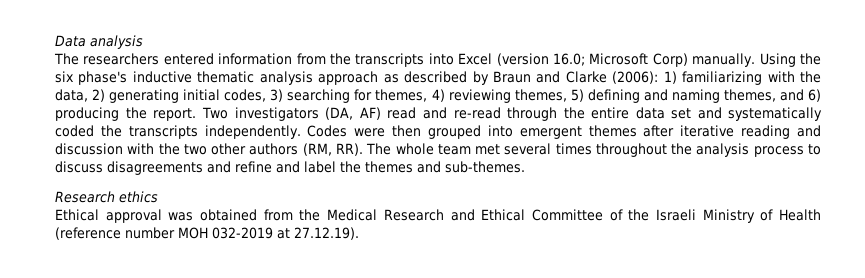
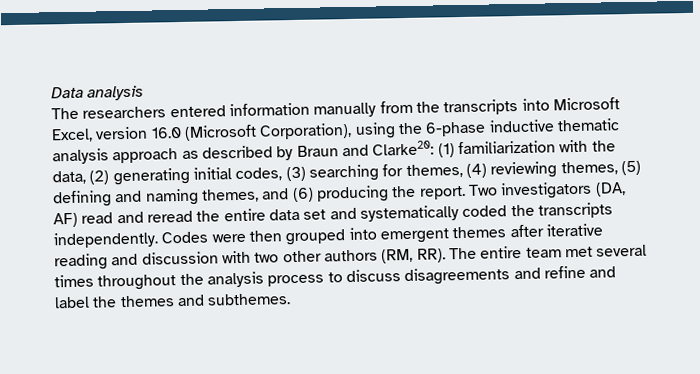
(293, 59) none -> [313,102,377,118] manually
[458,53,821,67] [55,71,128,85] Excel (version 16.0; Microsoft Corp) manually. Using the six phase's -> [552,97,620,111] [51,121,487,143] Microsoft Excel, version 16.0 (Microsoft Corporation), using the 6-phase
[565,71,763,85] Clarke (2006): 1) familiarizing -> [372,140,556,158] Clarke20: (1) familiarization
[92,89,106,102] 2) -> [89,170,110,185] (2)
[270,89,284,102] 3) -> [285,166,306,182] (3)
[431,89,445,102] 4) -> [465,163,487,178] (4)
[570,89,584,102] 5) -> [620,160,641,176] (5)
[807,89,821,102] 6) -> [292,187,314,203] (6)
[453,107,557,121] re-read through -> [146,210,193,223] reread
[158,143,180,155] the -> (251, 257) none
[395,143,434,155] whole -> [480,245,523,259] entire
[445,161,525,173] [55,191,158,203] [55,209,821,223] [55,227,359,240] sub-themes. // Research ethics // Ethical approval was obtained from the Medical Research and Ethical Committee of the Israeli Ministry of Health (reference number MOH 032-2019 at 27.12.19). -> [207,293,292,306] subthemes.

